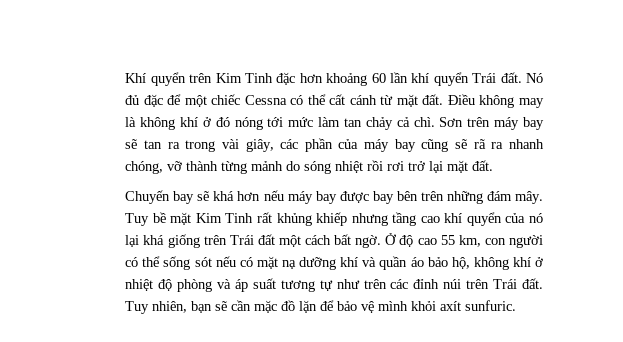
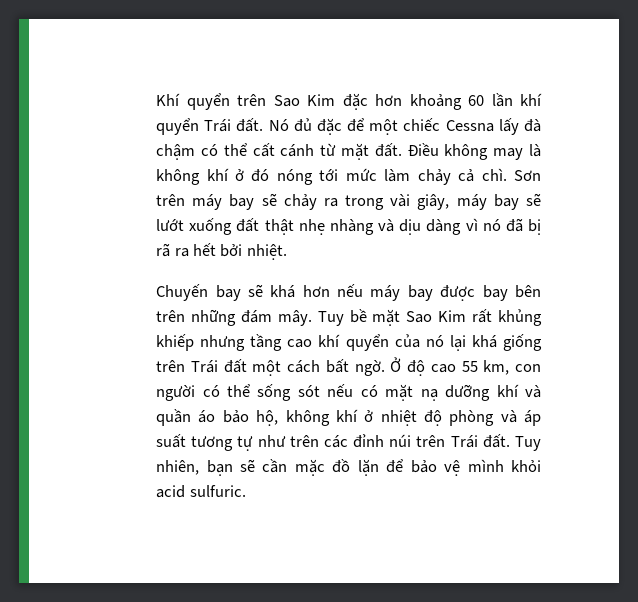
[215,73,273,83] Kim Tinh -> [273,94,336,107] Sao Kim
(287, 100) none -> [498,118,541,135] [156,144,196,160] lấy đà chậm
[343,118,362,127] tan -> (411, 175) none
[143,140,162,149] tan -> [283,194,317,210] chảy
[280,138,544,152] [125,160,494,174] các phần của máy bay cũng sẽ rã ra nhanh chóng, vỡ thành từng mảnh do sóng nhiệt rồi rơi trở lại mặt đất. -> [456,193,542,210] [156,218,541,235] [156,243,287,260] máy bay sẽ lướt xuống đất thật nhẹ nhàng và dịu dàng vì nó đã bị rã ra hết bởi nhiệt.
[195,213,254,223] Kim Tinh -> [406,310,467,323] Sao Kim
[440,300,517,311] axít sunfuric. -> [156,485,246,498] acid sulfuric.

